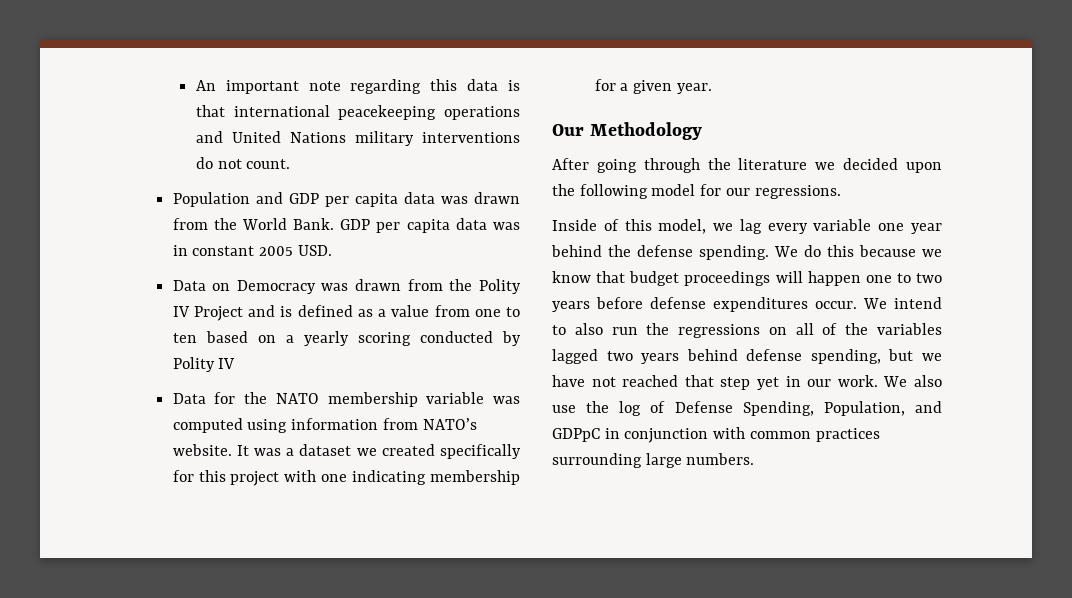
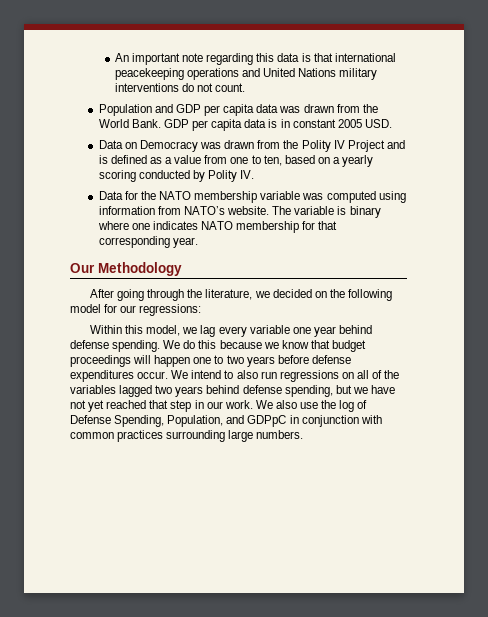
[493,222,520,230] was -> [268,119,278,128] is
[172,333,197,343] ten -> [263,155,282,166] ten,
[218,358,236,369] IV -> [240,170,255,179] IV.
[236,444,521,459] [172,470,520,486] [594,79,673,94] It was a dataset we created specifically for this project with one indicating membership for a given -> [272,206,381,218] [97,221,338,233] [98,236,170,248] The variable is binary where one indicates NATO membership for that corresponding
[738,158,808,170] literature -> [205,289,253,300] literature,
[906,162,942,173] upon -> [314,291,327,298] on
[754,185,841,199] [552,219,619,231] regressions. // Inside of -> [139,304,202,316] [90,325,123,334] regressions: // Within
[608,245,631,257] the -> (372, 329) none
[646,323,670,335] the -> (277, 375) none
(616, 382) none -> [88,400,105,412] yet
[757,377,779,390] yet -> (192, 406) none

